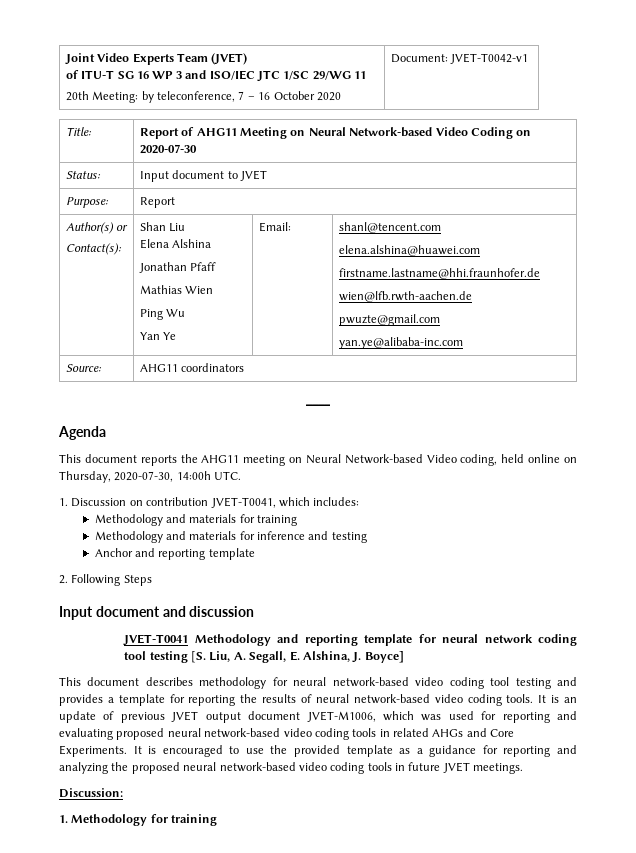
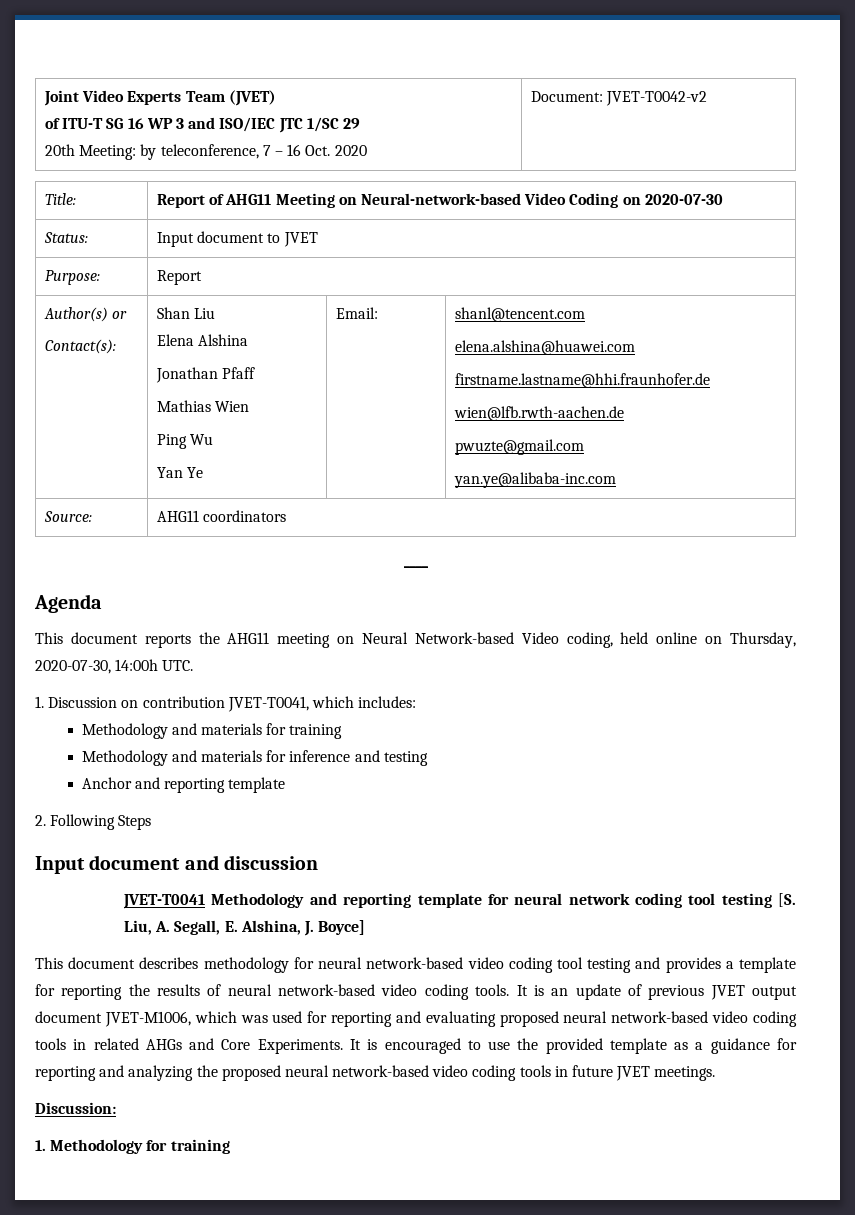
[312,71,367,80] 29/WG 11 -> [342,118,360,129] 29
[273,91,315,100] October -> [305,145,331,156] Oct.
[450,53,529,64] JVET-T0042-v1 -> [606,91,708,106] JVET-T0042-v2
[308,127,433,137] Neural Network-based -> [360,193,521,205] Neural-network-based

